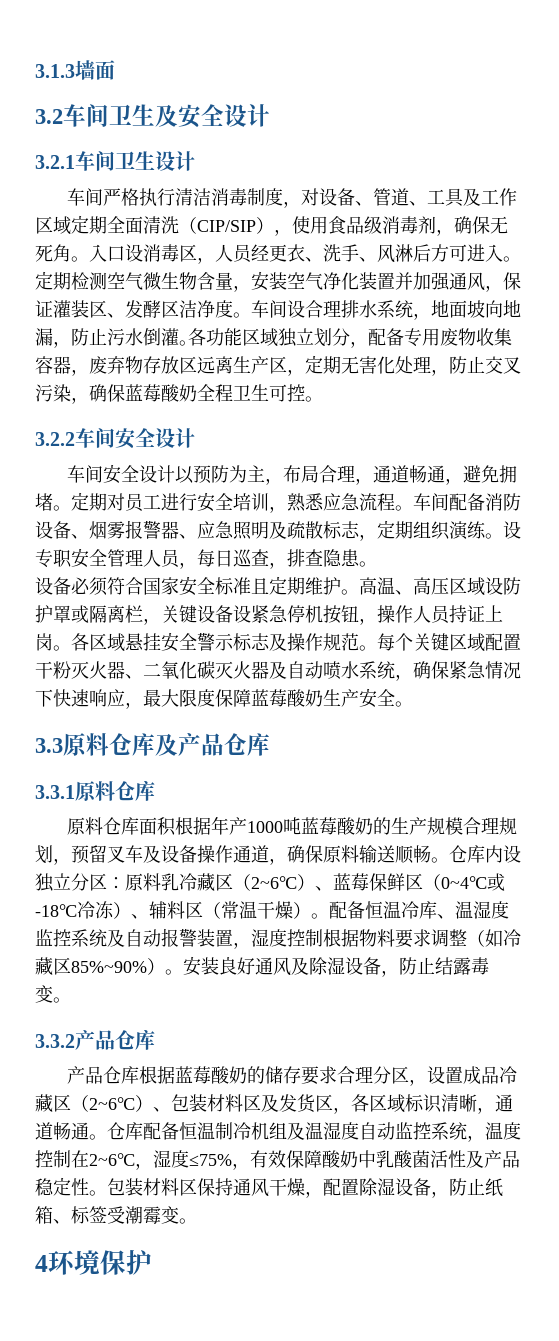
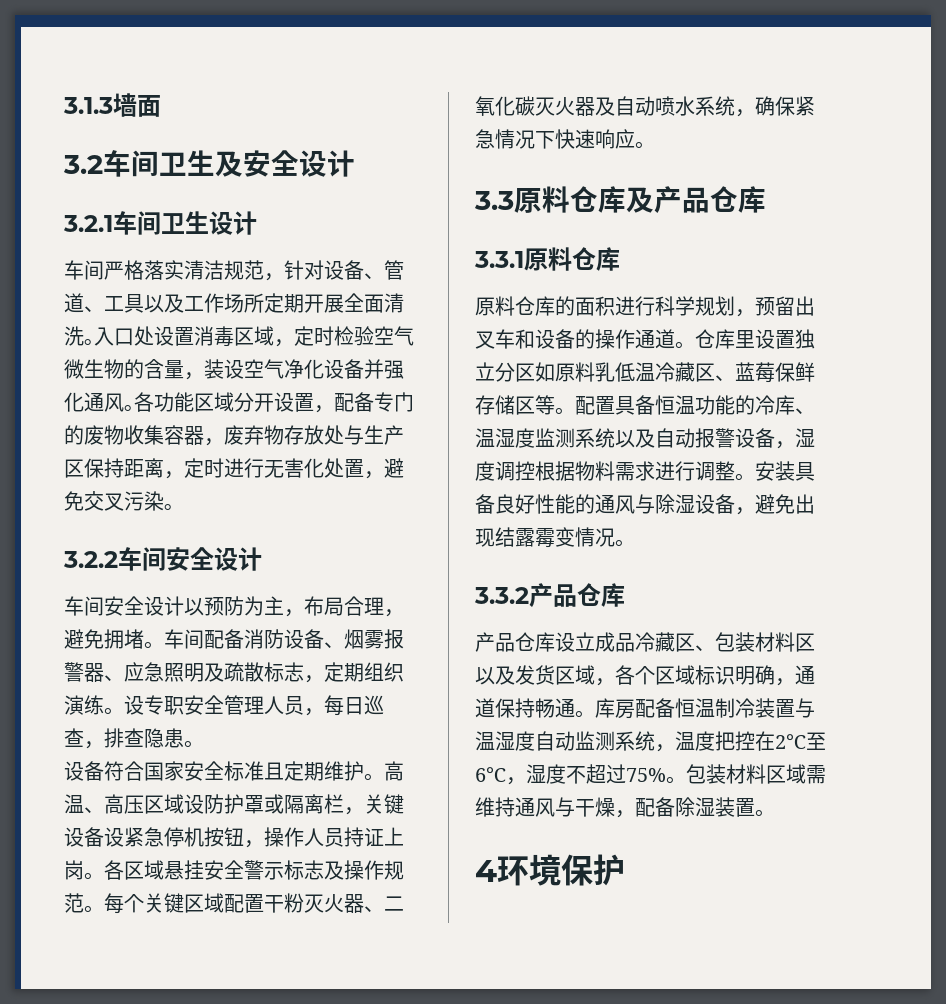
[138,188,301,208] 执行清洁消毒制度， -> [144,260,304,281] 落实清洁规范，针
[462,188,517,206] [35,215,508,236] [35,244,521,264] [35,271,521,292] [35,300,521,320] [35,328,179,348] 及工作区域定期全面清洗（CIP/SIP），使用食品级消毒剂，确保无死角。入口设消毒区，人员经更衣、洗手、风淋后方可进入。定期检测空气微生物含量，安装空气净化装置并加强通风，保证灌装区、发酵区洁净度。车间设合理排水系统，地面坡向地漏，防止污水倒灌 -> [144,293,404,313] [64,326,414,347] [64,359,404,380] [64,392,124,412] 以及工作场所定期开展全面清洗｡入口处设置消毒区域，定时检验空气微生物的含量，装设空气净化设备并强化通风
[278,328,350,347] 独立划分 -> [234,392,314,412] 分开设置
[422,328,440,346] 用 -> [394,392,414,412] [64,425,84,445] 门的
[179,355,521,376] [35,384,305,404] 区远离生产区，定期无害化处理，防止交叉污染，确保蓝莓酸奶全程卫生可控 -> [324,425,404,445] [64,458,404,479] [64,491,164,511] 处与生产区保持距离，定时进行无害化处置，避免交叉污染
[372,465,517,485] [35,492,395,513] 通道畅通，避免拥堵。定期对员工进行安全培训，熟悉应急流程 -> [64,629,144,649] 避免拥堵
[71,577,108,596] 必须 -> (104, 771) none
[125,688,395,709] ，最大限度保障蓝莓酸奶生产安全 -> (635, 139) none
[138,816,517,836] [35,845,521,865] [35,873,505,892] [35,901,401,919] 面积根据年产1000吨蓝莓酸奶的生产规模合理规划，预留叉车及设备操作通道，确保原料输送顺畅。仓库内设独立分区：原料乳冷藏区（2~6℃）、蓝莓保鲜区（0~4℃或-18℃冷冻）、辅料区（常温干燥）。配备恒温 -> [555,296,815,317] [475,329,815,349] [475,362,815,383] [475,395,755,415] 的面积进行科学规划，预留出叉车和设备的操作通道。仓库里设置独立分区如原料乳低温冷藏区、蓝莓保鲜存储区等。配置具备恒温功能的
[53,929,107,947] 控系统 -> [555,428,635,448] 测系统以
[197,929,521,949] [35,956,489,977] [35,985,53,1003] 装置，湿度控制根据物料要求调整（如冷藏区85%~90%）。安装良好通风及除湿设备，防止结露毒变 -> [735,428,815,449] [475,461,815,481] [475,494,815,515] [475,527,615,548] 设备，湿度调控根据物料需求进行调整。安装具备良好性能的通风与除湿设备，避免出现结露霉变情况
[138,1066,463,1086] 根据蓝莓酸奶的储存要求合理分区，设置 -> [555,632,595,652] 设立
[71,1095,153,1112] （2~6℃） -> (695, 642) none
(261, 1103) none -> [475,667,495,685] 以
[333,1094,513,1114] [35,1122,143,1140] ，各区域标识清晰，通道畅通。仓库 -> [575,665,815,686] [475,698,635,719] 域，各个区域标识明确，通道保持畅通。库房
[251,1122,305,1140] 机组及 -> [755,698,815,718] 装置与
[413,1122,431,1140] 控 -> [595,731,615,751] 测
[35,1150,520,1170] [35,1177,503,1198] [35,1206,179,1224] 控制在2~6℃，湿度≤75%，有效保障酸奶中乳酸菌活性及产品稳定性。包装材料区保持通风干燥，配置除湿设备，防止纸箱、标签受潮霉变 -> [715,731,826,751] [475,764,826,785] [475,797,755,818] 把控在2℃至6℃，湿度不超过75%。包装材料区域需维持通风与干燥，配备除湿装置

